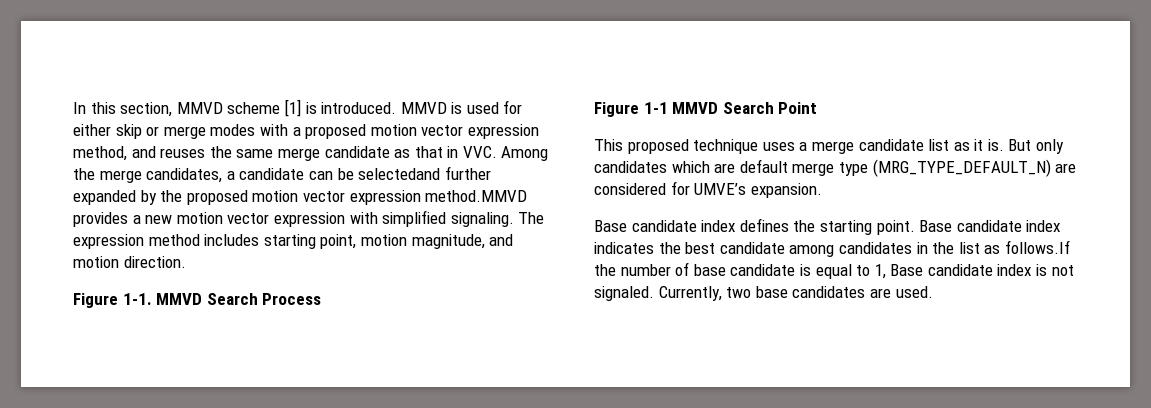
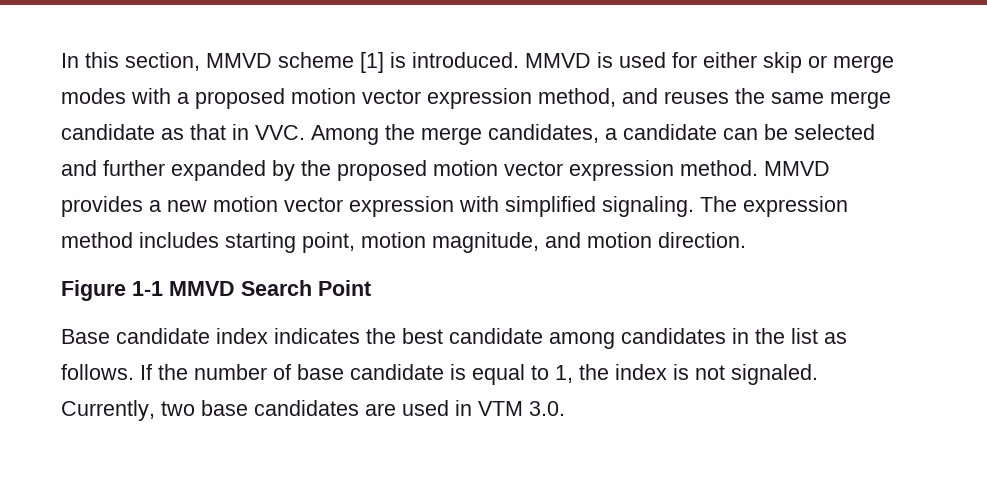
[358,168,441,180] selectedand -> [794,124,875,140] [61,160,97,176] selected and
[425,190,528,202] method.MMVD -> [680,160,830,176] method. MMVD
[73,293,322,308] // Figure 1-1. MMVD Search Process -> (746, 240) none
[594,139,1065,154] [594,159,1077,177] [594,181,822,198] [594,218,915,235] This proposed technique uses a merge candidate list as it is. But only candidates which are default merge type (MRG_TYPE_DEFAULT_N) are considered for UMVE’s expansion. // Base candidate index defines the starting point. -> (371, 288) none
[1004,240,1070,254] follows.If -> [61,364,152,380] follows. If
[890,264,993,276] Base candidate -> [579,364,609,380] the
[895,286,933,298] used. -> [402,400,565,416] used in VTM 3.0.

